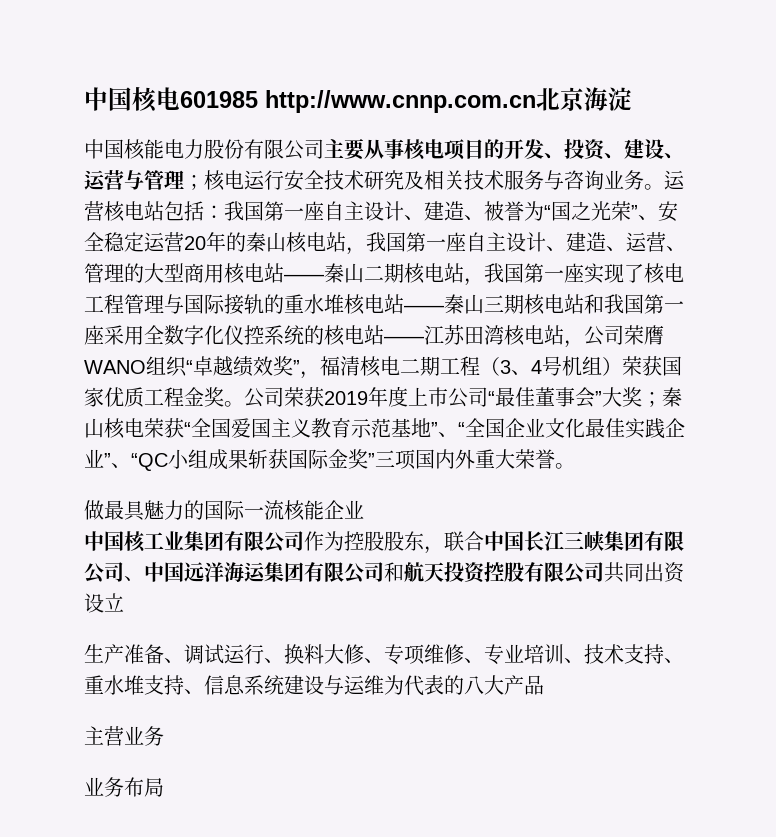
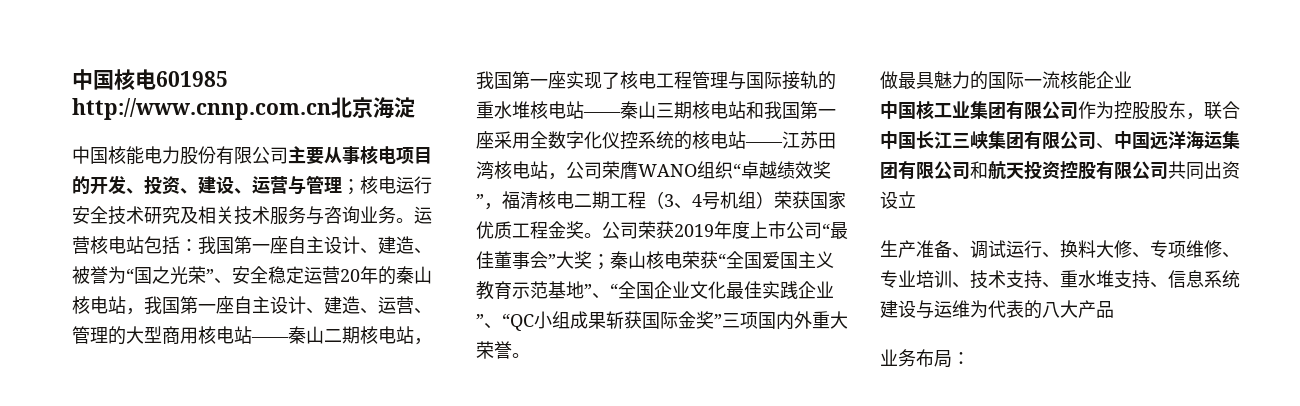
[84,726,164,746] // 主营业务 -> (1114, 309) none
(164, 787) none -> [952,352,970,365] ：

